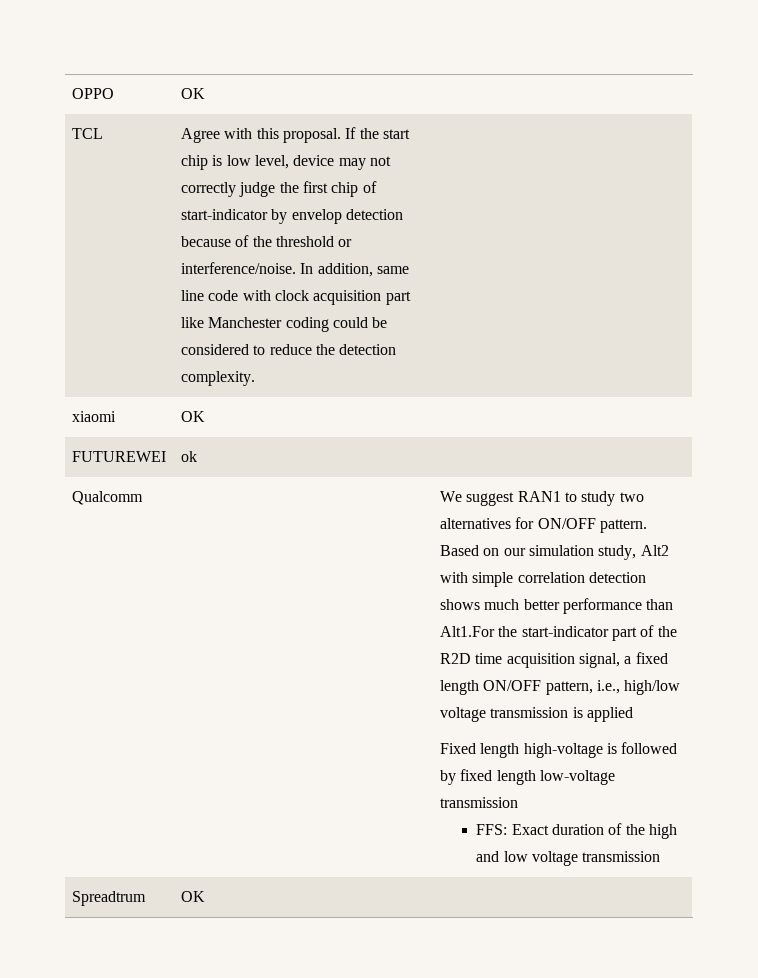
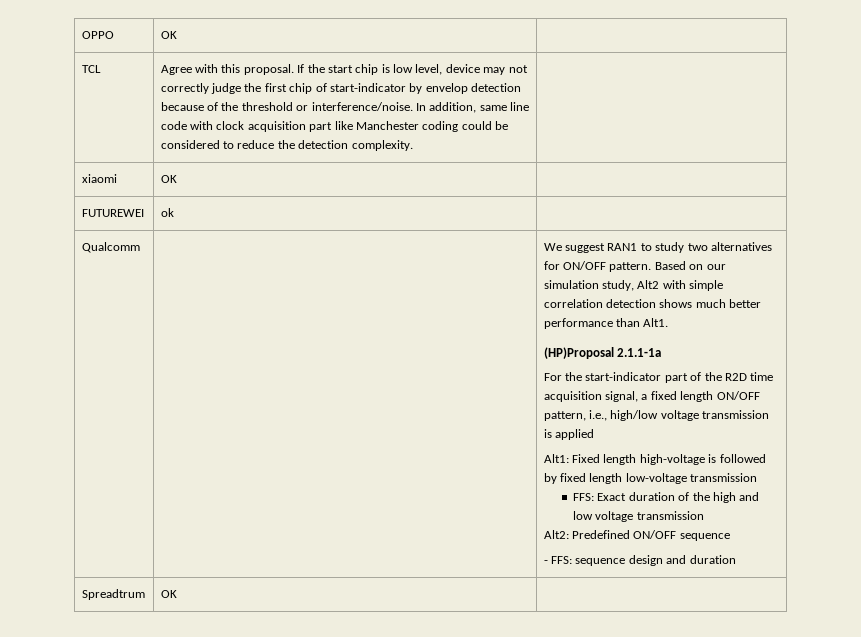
[440,626,496,637] Alt1.For -> [643,318,669,327] [543,347,662,359] [543,373,562,381] Alt1. // (HP)Proposal 2.1.1-1a // For
(634, 714) none -> [543,454,569,463] Alt1:
(661, 856) none -> [543,530,730,541] [543,555,736,566] // Alt2: Predefined ON/OFF sequence // - FFS: sequence design and duration

